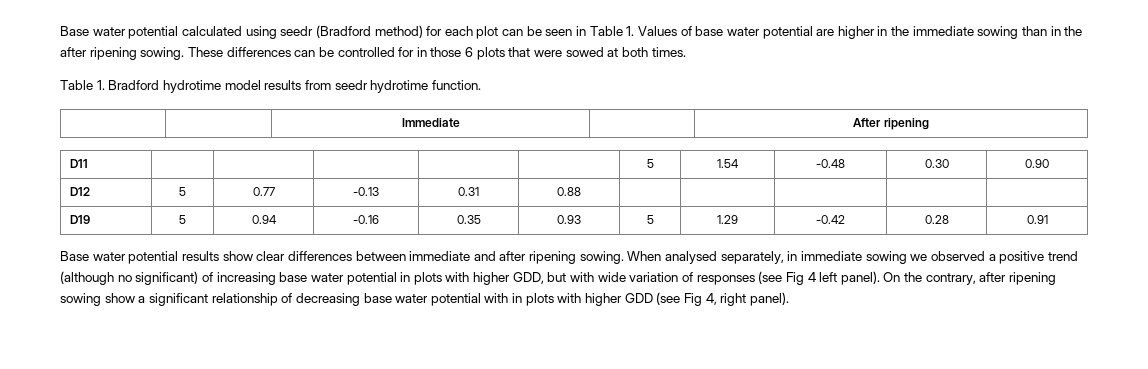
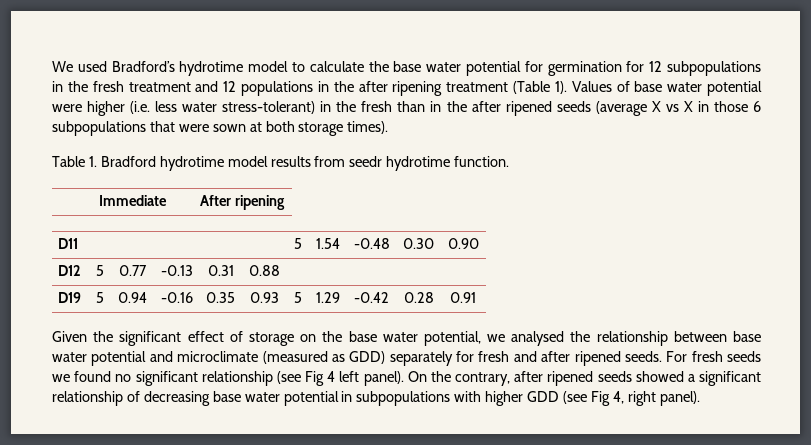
[60,25,635,39] Base water potential calculated using seedr (Bradford method) for each plot can be seen in Table 1. -> [52,61,762,76] [52,81,567,96] We used Bradford’s hydrotime model to calculate the base water potential for germination for 12 subpopulations in the fresh treatment and 12 populations in the after ripening treatment (Table 1).
[816,26,1083,39] [60,47,415,60] are higher in the immediate sowing than in the after ripening sowing. These differences can be controlled for -> [52,101,693,116] were higher (i.e. less water stress-tolerant) in the fresh than in the after ripened seeds (average X vs X
[476,47,505,60] plots -> [52,121,146,136] subpopulations
[565,47,604,57] sowed -> [212,124,246,132] sown
[651,47,686,57] times. -> [298,121,389,136] storage times).
[60,251,1078,264] [60,271,755,285] Base water potential results show clear differences between immediate and after ripening sowing. When analysed separately, in immediate sowing we observed a positive trend (although no significant) of increasing base water potential in plots with higher GDD, but with wide variation of responses -> [52,331,761,346] [52,351,761,366] [52,371,273,386] Given the significant effect of storage on the base water potential, we analysed the relationship between base water potential and microclimate (measured as GDD) separately for fresh and after ripened seeds. For fresh seeds we found no significant relationship
[1009,272,1057,285] [60,293,135,306] ripening sowing show -> [547,371,684,386] ripened seeds showed
[484,293,554,306] with in plots -> [341,391,451,406] in subpopulations

